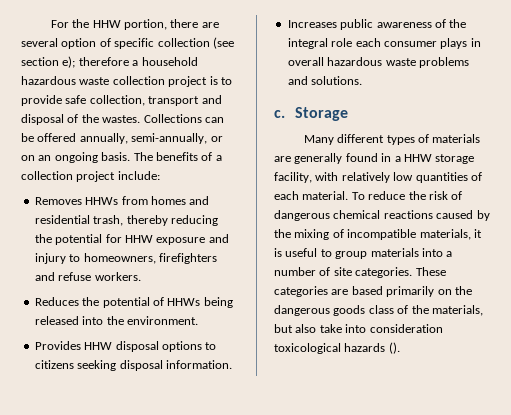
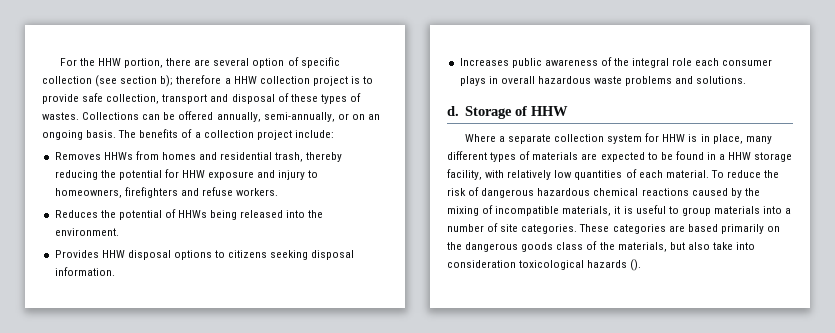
[62,56,76,68] e); -> [160,75,174,87] b);
[141,57,198,66] [21,76,110,85] household hazardous waste -> [233,76,257,84] HHW
[81,114,99,123] the -> [290,93,361,104] these types of
[274,110,285,118] c. -> [447,106,459,116] d.
[303,135,334,145] // Many -> [514,106,568,116] [464,133,772,144] of HHW // Where a separate collection system for HHW is in place, many
[294,153,343,164] generally -> [600,152,673,162] expected to be
(330, 215) none -> [537,188,591,196] hazardous

